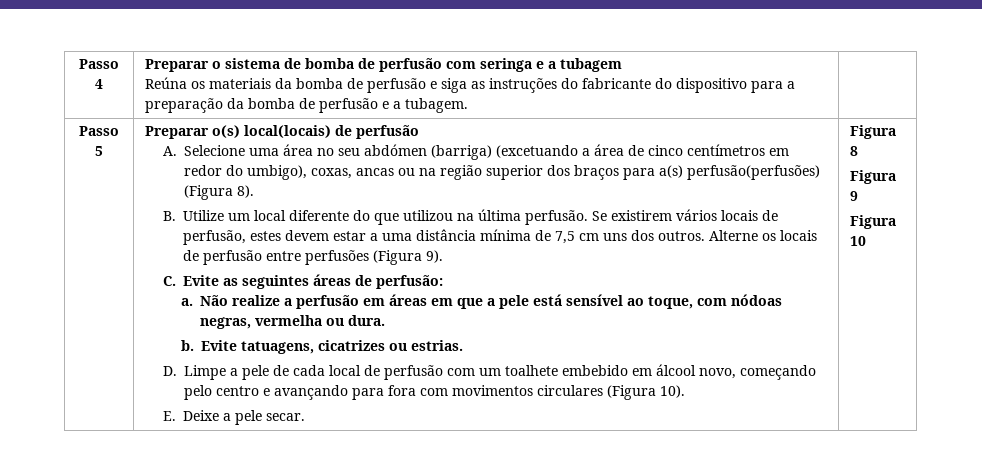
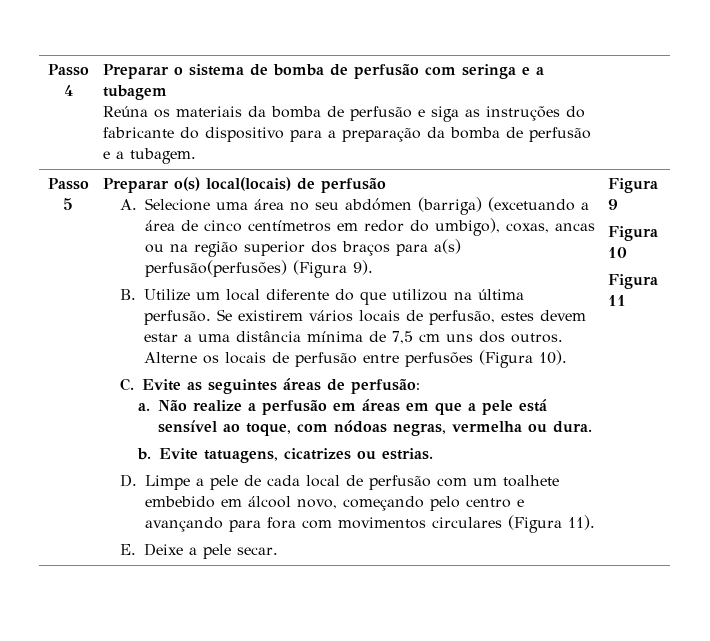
[237,185,255,198] 8). -> [353,260,374,275] 9).
[426,250,444,263] 9). -> [539,350,568,365] 10).
[660,385,686,398] 10). -> [568,515,596,530] 11).
[850,146,859,156] [850,170,897,184] 8 // Figura -> (658, 185) none
(867, 241) none -> [607,274,658,289] [607,295,626,306] // Figura 11

